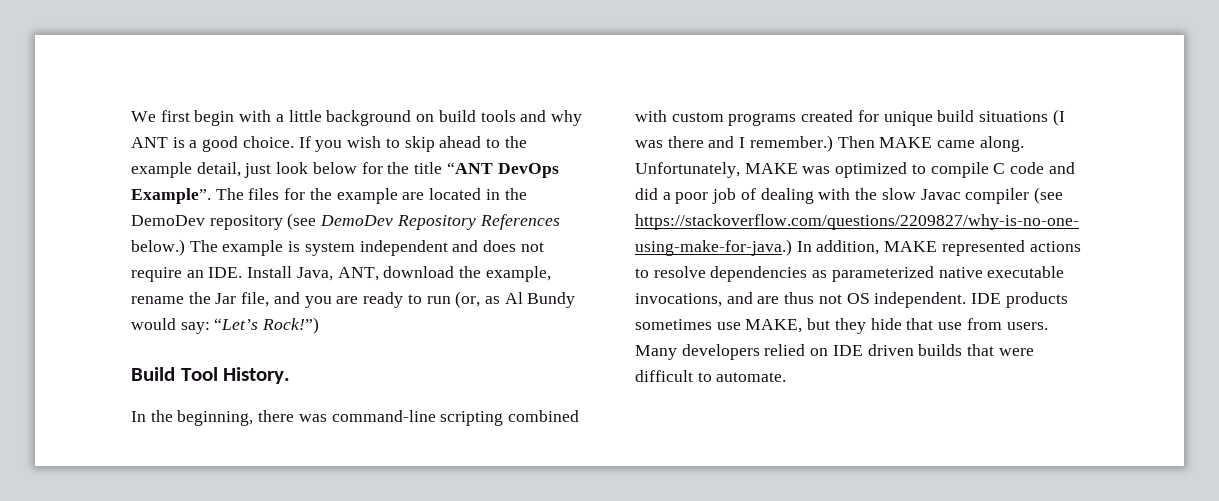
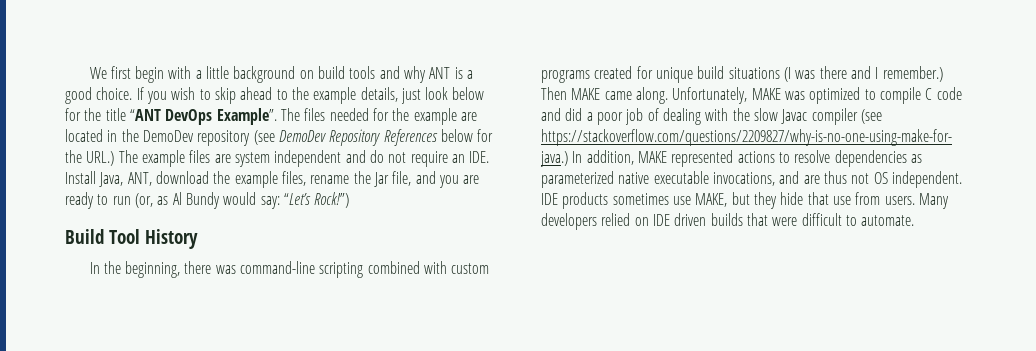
[196,162,241,177] detail, -> [360,87,398,102] details,
(280, 194) none -> [329,108,369,121] needed
[131,239,301,256] below.) The example is -> [440,129,494,142] [65,150,231,167] below for the URL.) The example files are
[483,240,517,252] does -> [369,150,384,163] do
[485,266,551,282] example, -> [234,171,306,188] example files,
[223,367,291,384] History. -> [145,229,198,249] History

